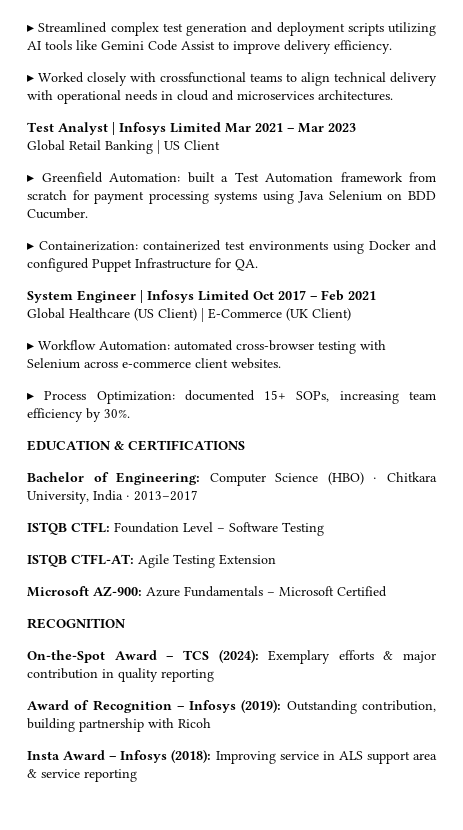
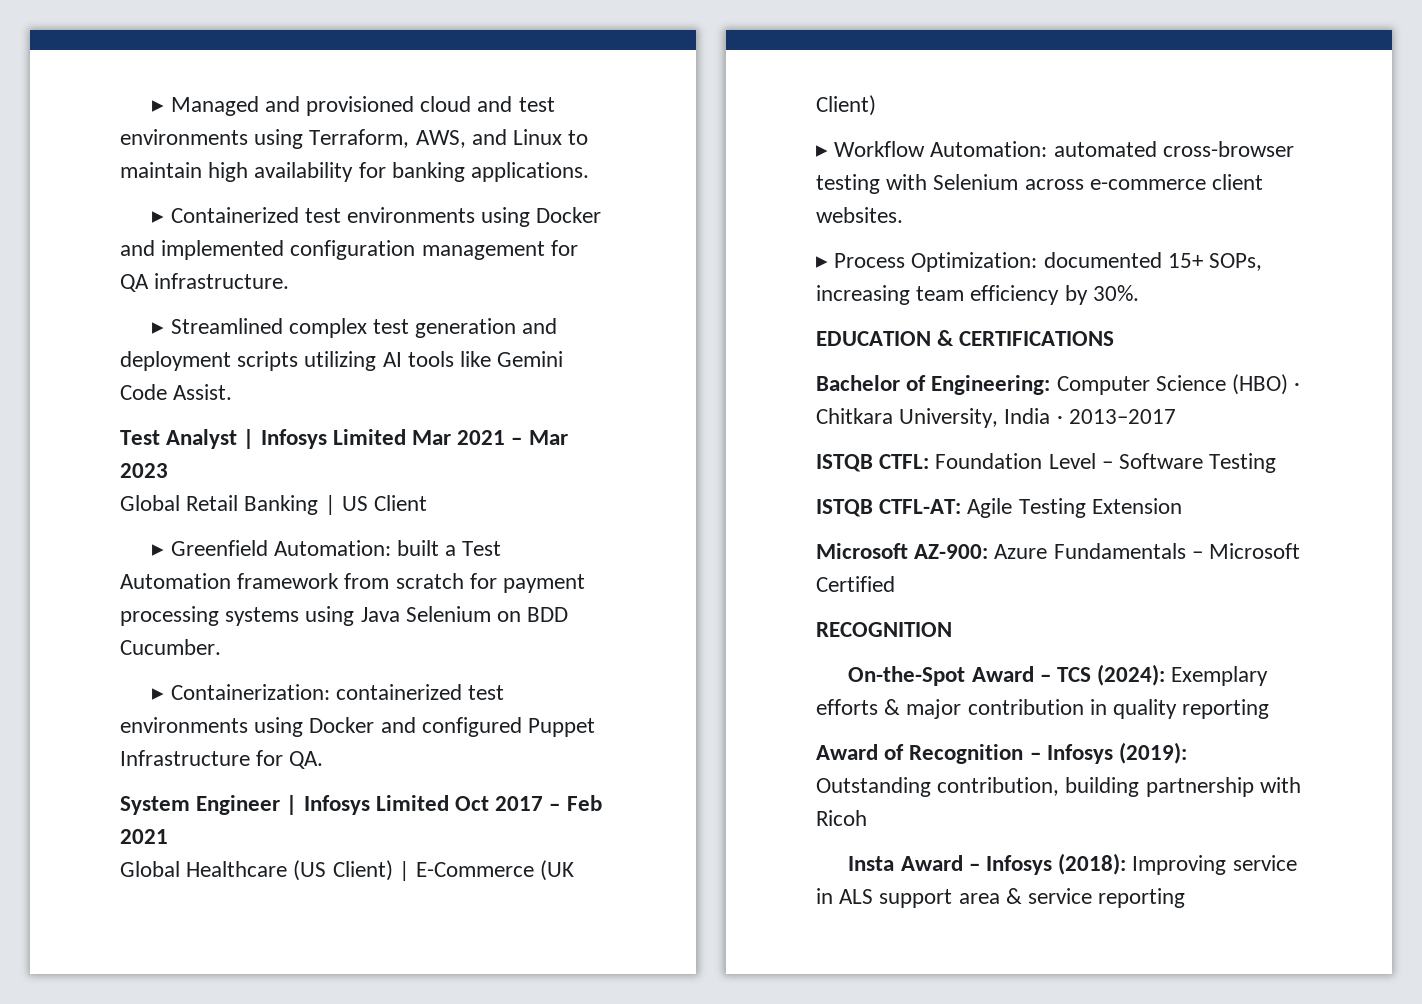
[27,24,34,32] ▸ -> [152,96,555,116] [120,129,589,149] [120,162,590,182] [152,207,602,227] [120,240,578,260] [120,273,290,292] [152,322,165,334] ▸ Managed and provisioned cloud and test environments using Terraform, AWS, and Linux to maintain high availability for banking applications. // ▸ Containerized test environments using Docker and implemented configuration management for QA infrastructure. // ▸
[181,40,392,54] [27,72,437,86] [27,90,393,104] Assist to improve delivery efficiency. // ▸ Worked closely with crossfunctional teams to align technical delivery with operational needs in cloud and microservices architectures. -> [173,384,233,400] Assist.

